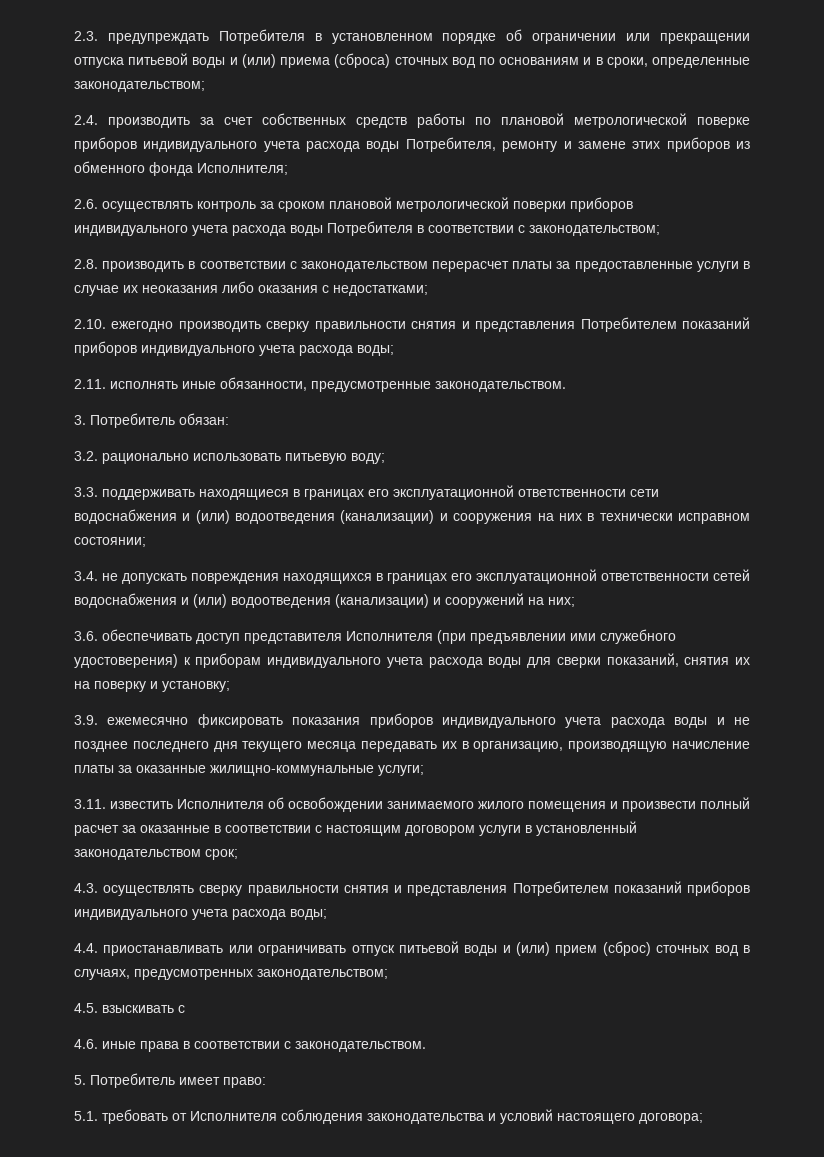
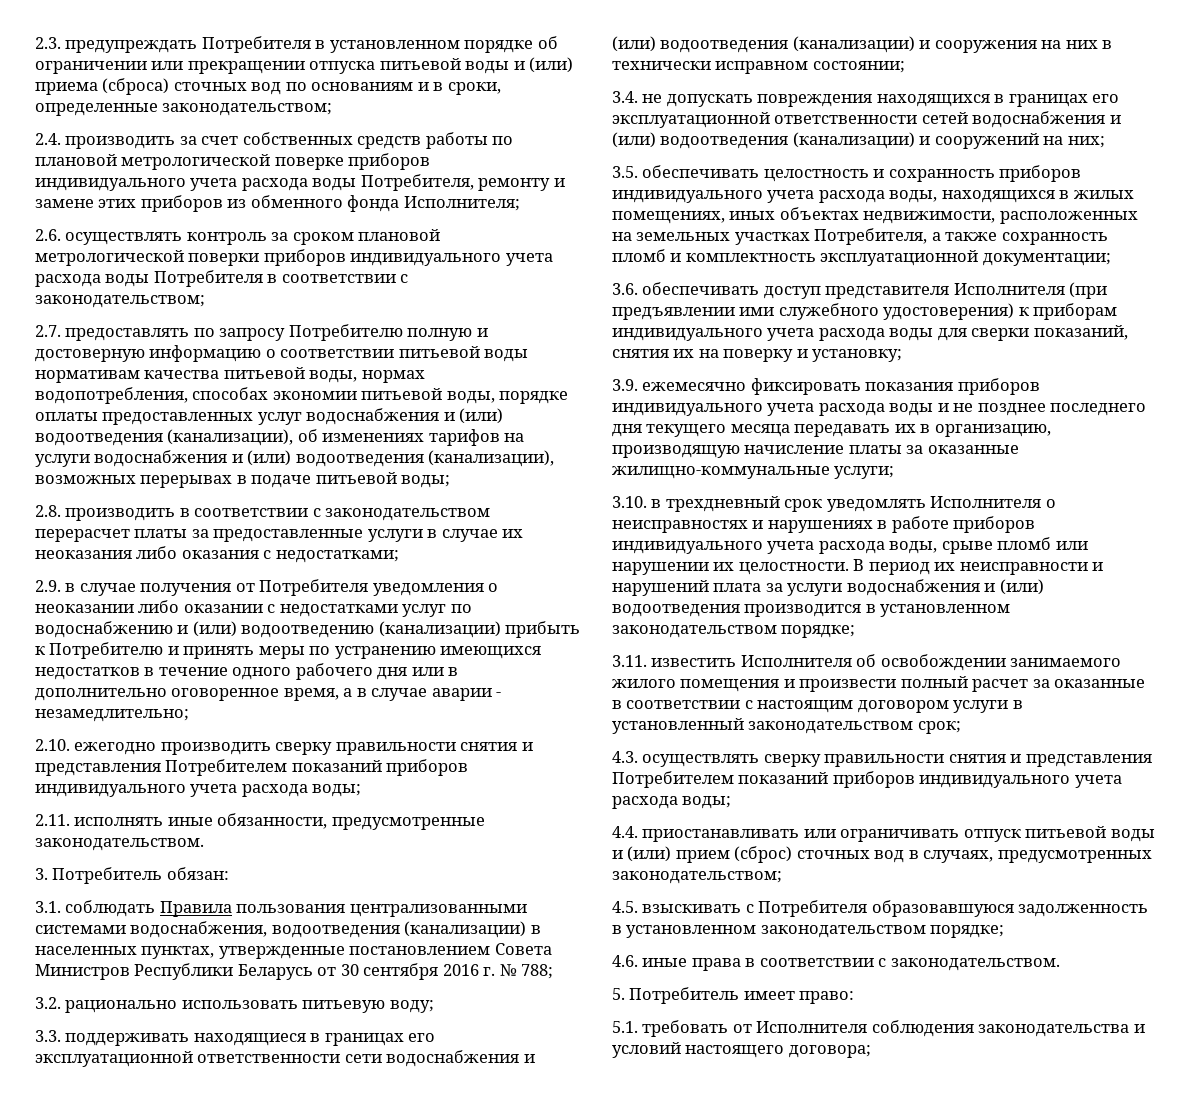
(660, 230) none -> [35,324,488,341] [35,345,529,362] [35,367,425,383] [35,387,569,404] [35,408,504,425] [35,429,525,446] [35,450,555,467] [35,472,451,488] // 2.7. предоставлять по запросу Потребителю полную и достоверную информацию о соответствии питьевой воды нормативам качества питьевой воды, нормах водопотребления, способах экономии питьевой воды, порядке оплаты предоставленных услуг водоснабжения и (или) водоотведения (канализации), об изменениях тарифов на услуги водоснабжения и (или) водоотведения (канализации), возможных перерывах в подаче питьевой воды;
(428, 290) none -> [35,579,499,596] [35,600,472,617] [35,621,581,638] [35,642,542,659] [35,663,459,680] [35,688,502,701] [35,709,189,722] // 2.9. в случае получения от Потребителя уведомления о неоказании либо оказании с недостатками услуг по водоснабжению и (или) водоотведению (канализации) прибыть к Потребителю и принять меры по устранению имеющихся недостатков в течение одного рабочего дня или в дополнительно оговоренное время, а в случае аварии - незамедлительно;
(229, 419) none -> [35,900,527,917] [35,921,541,938] [35,943,552,959] [35,963,554,980] // 3.1. соблюдать Правила пользования централизованными системами водоснабжения, водоотведения (канализации) в населенных пунктах, утвержденные постановлением Совета Министров Республики Беларусь от 30 сентября 2016 г. № 788;
(575, 602) none -> [612,165,1082,182] [612,190,1134,203] [612,207,1138,224] [612,228,1108,245] [612,249,1111,266] // 3.5. обеспечивать целостность и сохранность приборов индивидуального учета расхода воды, находящихся в жилых помещениях, иных объектах недвижимости, расположенных на земельных участках Потребителя, а также сохранность пломб и комплектность эксплуатационной документации;
(424, 770) none -> [612,496,1056,512] [612,516,1036,533] [612,537,1088,554] [612,559,1104,575] [612,579,1044,596] [612,604,1011,617] [612,625,856,638] // 3.10. в трехдневный срок уведомлять Исполнителя о неисправностях и нарушениях в работе приборов индивидуального учета расхода воды, срыве пломб или нарушении их целостности. В период их неисправности и нарушений плата за услуги водоснабжения и (или) водоотведения производится в установленном законодательством порядке;
(185, 1009) none -> [758,900,1149,917] [612,925,1005,938] Потребителя образовавшуюся задолженность в установленном законодательством порядке;

